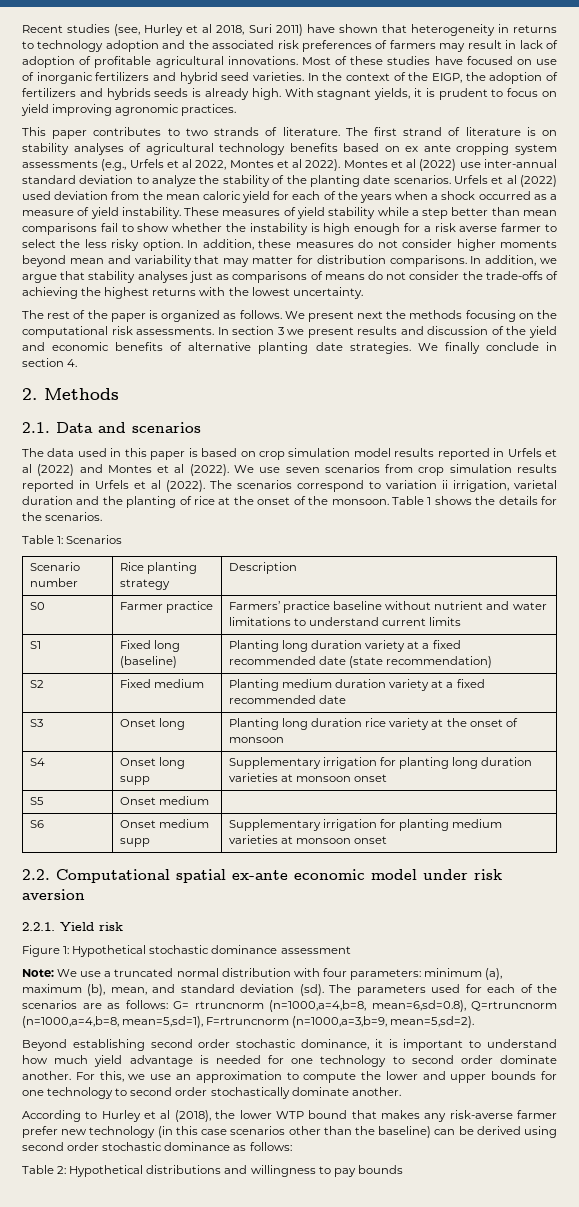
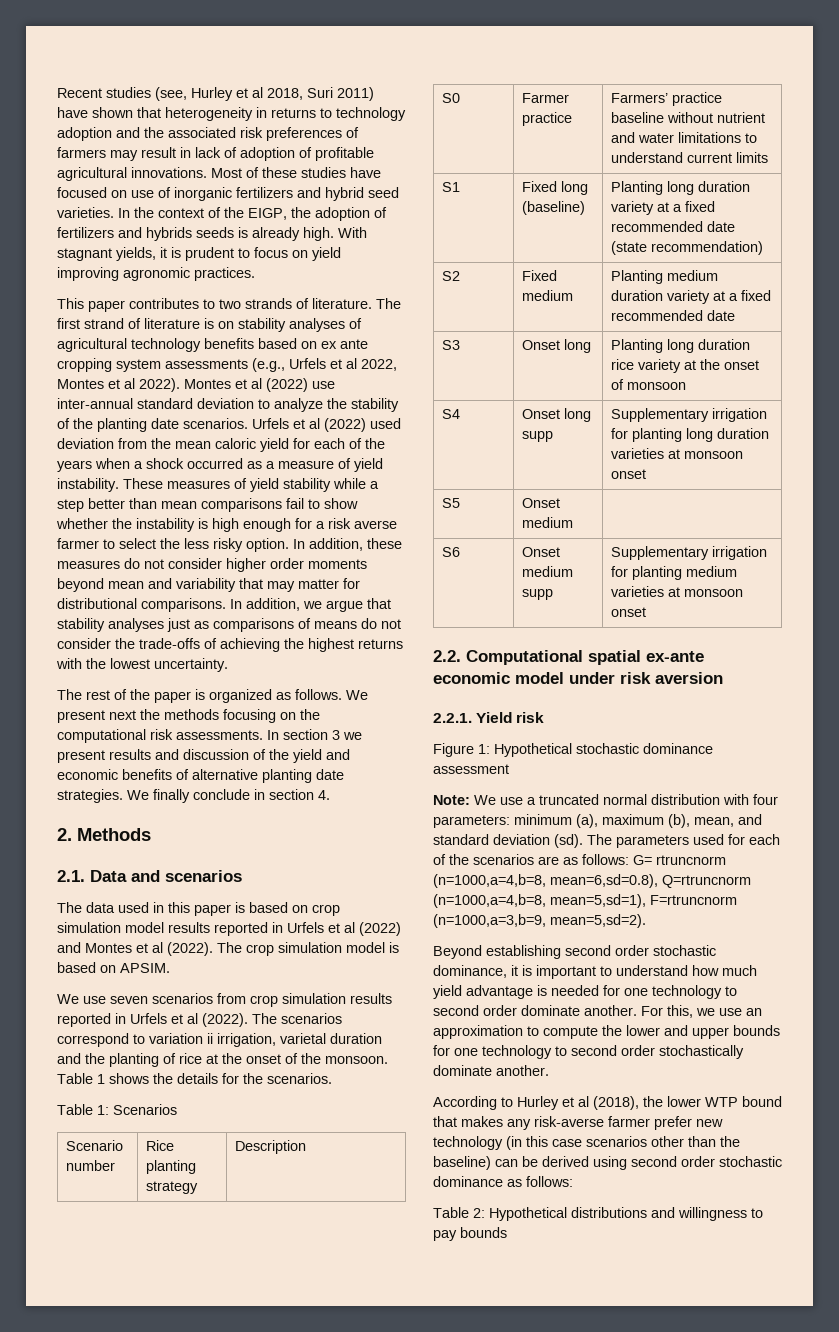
(496, 245) none -> [270,558,304,569] order
[316,255,386,264] distribution -> [57,598,137,609] distributional
(229, 470) none -> [217,942,399,956] [57,962,170,973] The crop simulation model is based on APSIM. //

